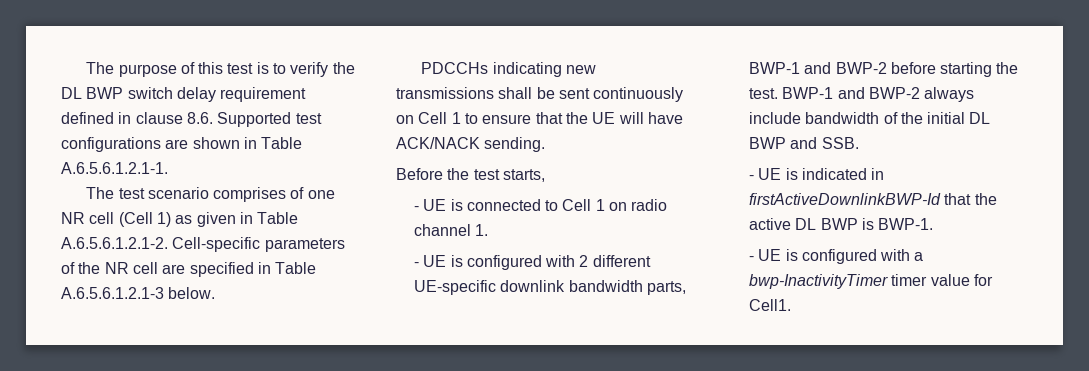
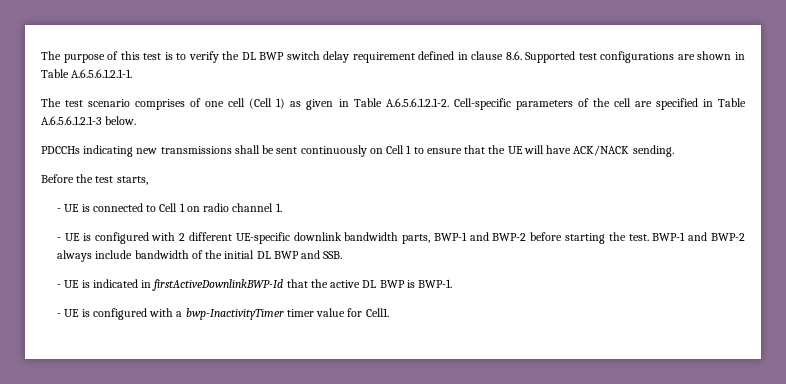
[61,212,85,224] NR -> (225, 104) none
[104,262,129,274] NR -> (610, 102) none

